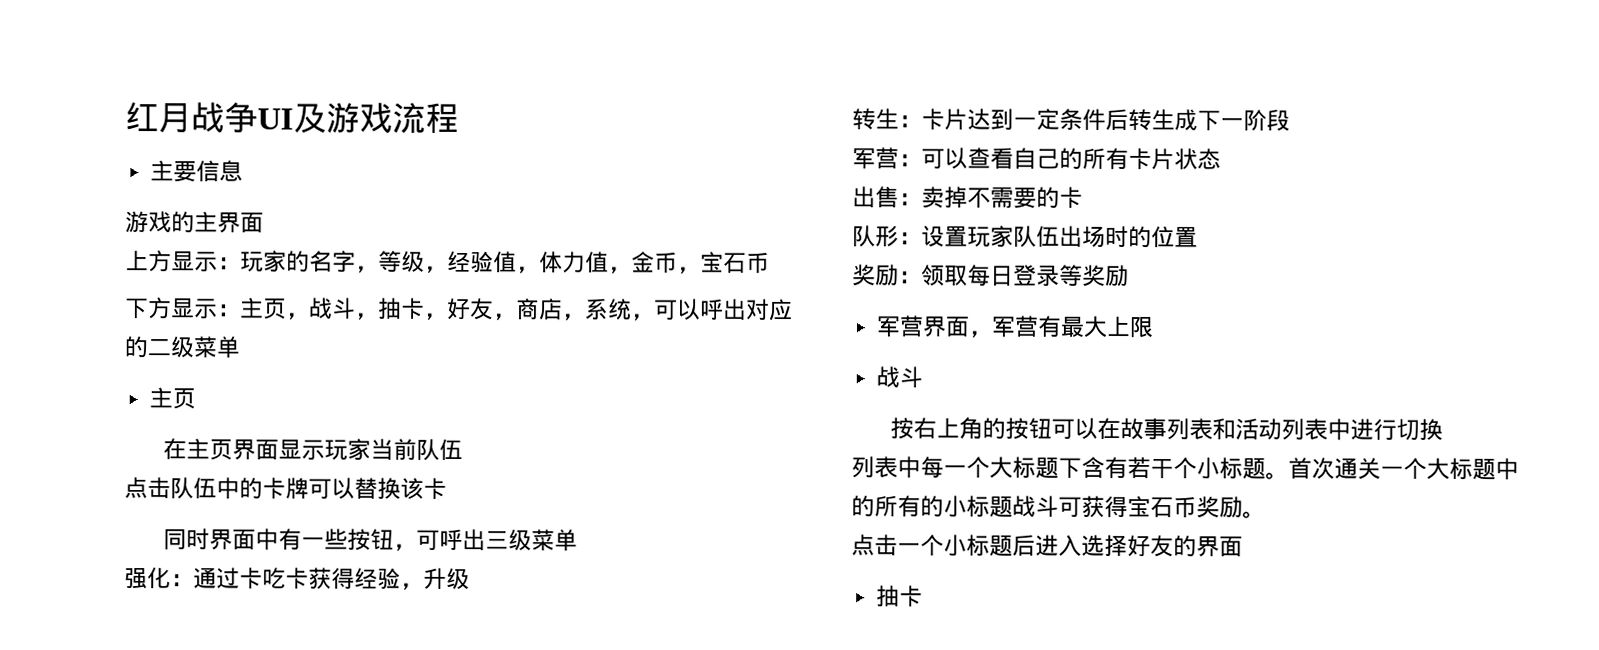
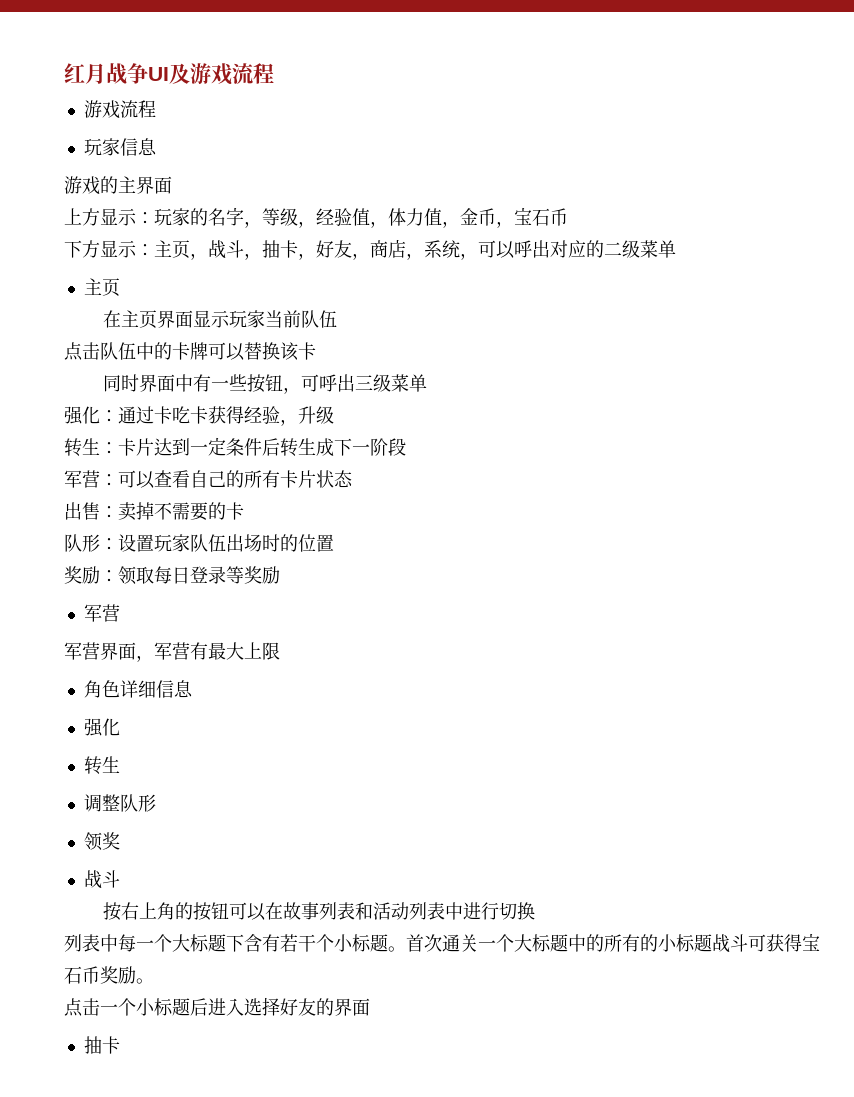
[150,160,198,183] 主要 -> [83,100,156,119] [83,138,120,156] 游戏流程 // 玩家
(925, 326) none -> [64,642,100,660] // 军营
(1155, 327) none -> [83,680,193,698] [83,718,120,737] [83,756,120,775] [83,794,156,812] [83,832,120,851] // 角色详细信息 // 强化 // 转生 // 调整队形 // 领奖

